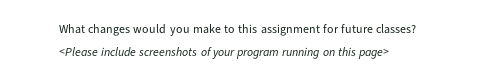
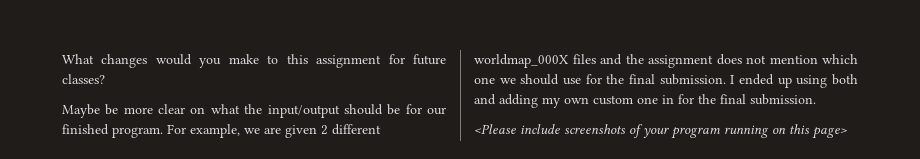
(417, 29) none -> [62,104,447,118] [62,124,381,138] [474,54,858,68] [474,74,858,88] [474,94,816,108] // Maybe be more clear on what the input/output should be for our finished program. For example, we are given 2 different worldmap_000X files and the assignment does not mention which one we should use for the final submission. I ended up using both and adding my own custom one in for the final submission.

